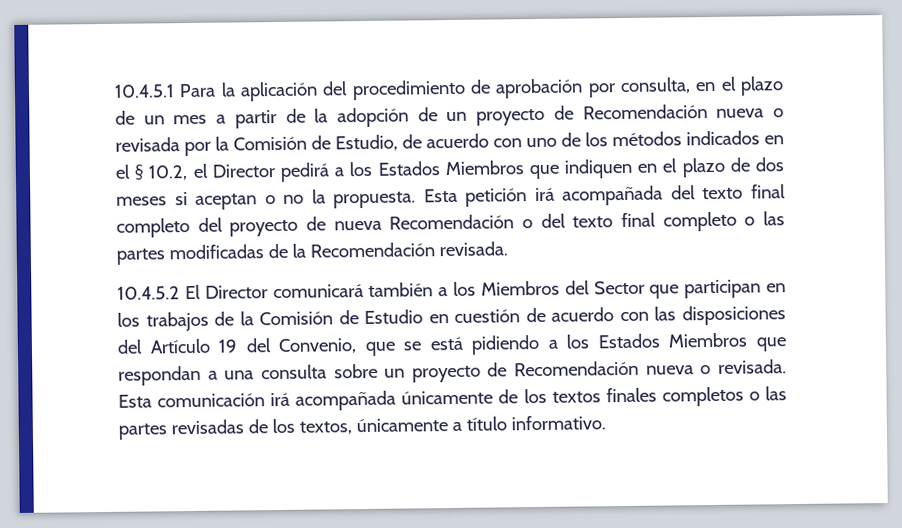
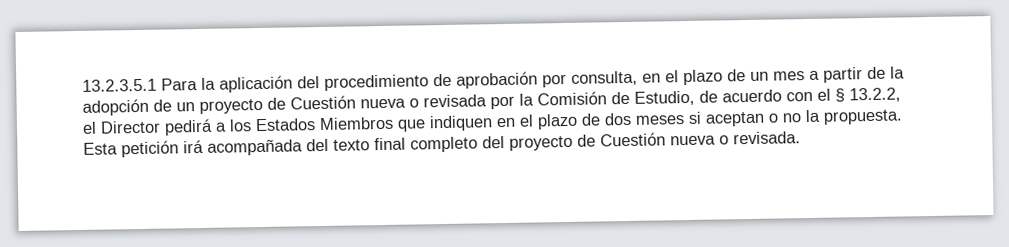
[114,84,175,98] 10.4.5.1 -> [82,78,157,92] 13.2.3.5.1
[582,104,708,120] Recomendación -> [290,95,356,110] Cuestión
[526,130,784,148] uno de los métodos indicados en -> (813, 96) none
[148,165,189,181] 10.2, -> [849,87,901,103] 13.2.2,
[333,211,785,232] [116,241,508,265] [117,279,786,300] [117,305,786,332] [117,332,787,356] [118,359,787,386] [118,386,787,411] [118,415,606,440] nueva Recomendación o del texto final completo o las partes modificadas de la Recomendación revisada. // 10.4.5.2 El Director comunicará también a los Miembros del Sector que participan en los trabajos de la Comisión de Estudio en cuestión de acuerdo con las disposiciones del Artículo 19 del Convenio, que se está pidiendo a los Estados Miembros que respondan a una consulta sobre un proyecto de Recomendación nueva o revisada. Esta comunicación irá acompañada únicamente de los textos finales completos o las partes revisadas de los textos, únicamente a título informativo. -> [600,131,801,147] Cuestión nueva o revisada.

